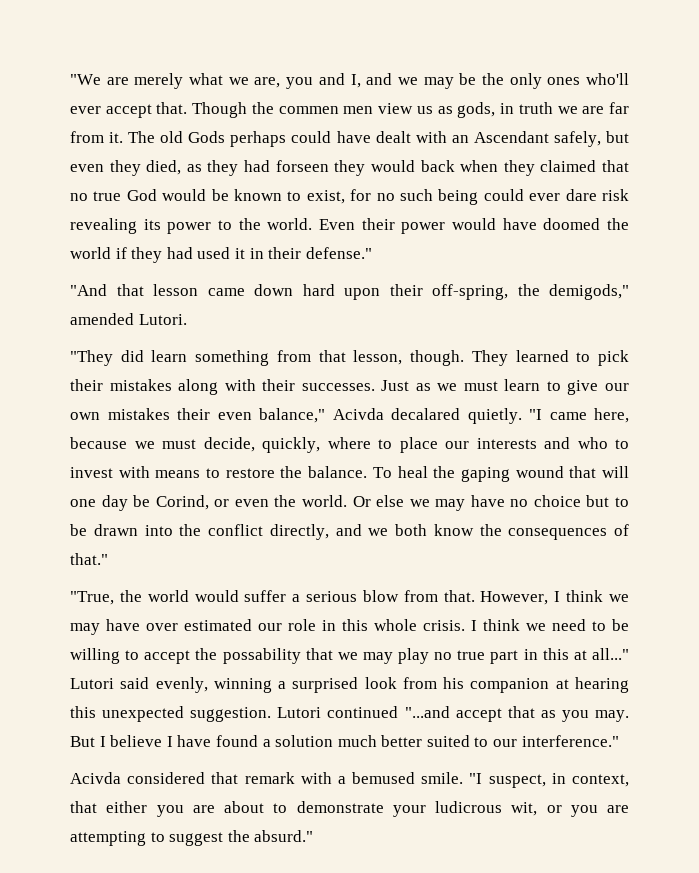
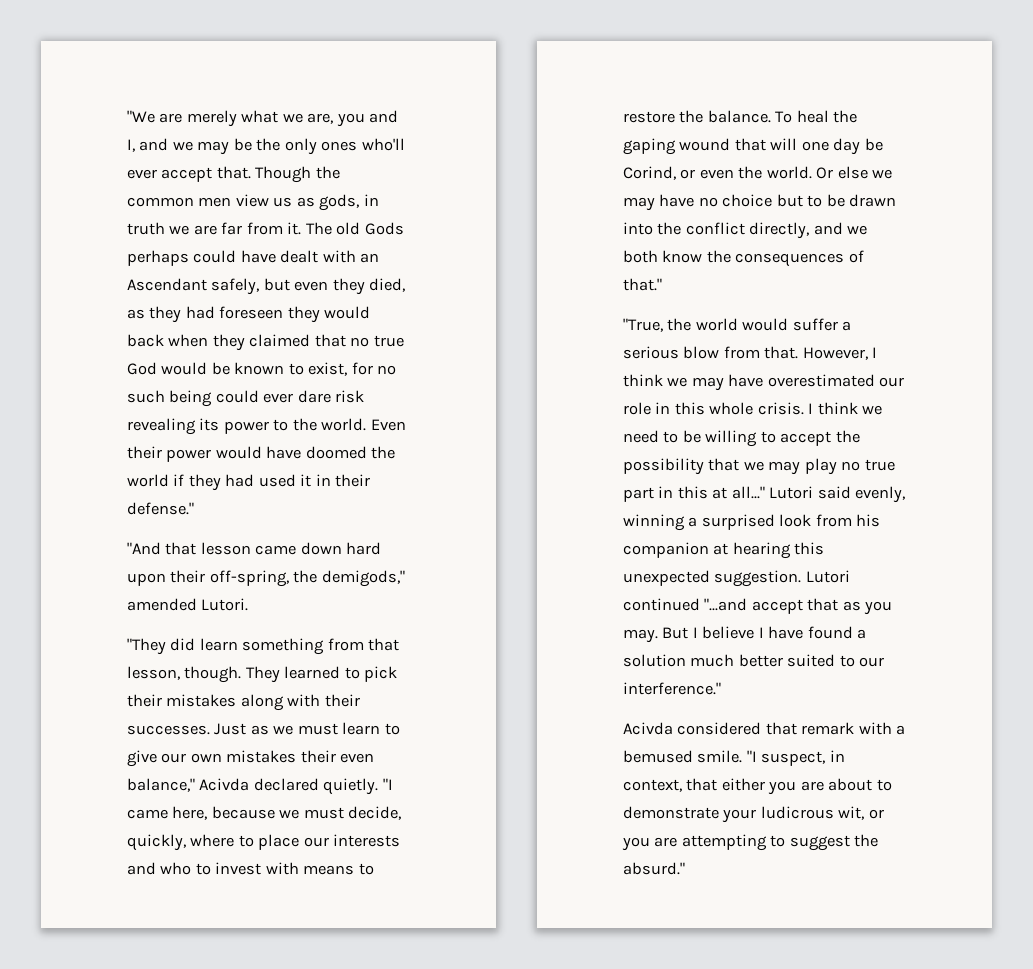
[278,106,339,114] commen -> [127,197,194,207] common
[275,160,329,172] forseen -> [219,306,284,319] foreseen
[391,408,460,420] decalared -> [253,778,319,791] declared
[146,619,252,631] over estimated -> [767,374,875,387] overestimated
[222,648,301,664] possability -> [623,458,704,475] possibility

